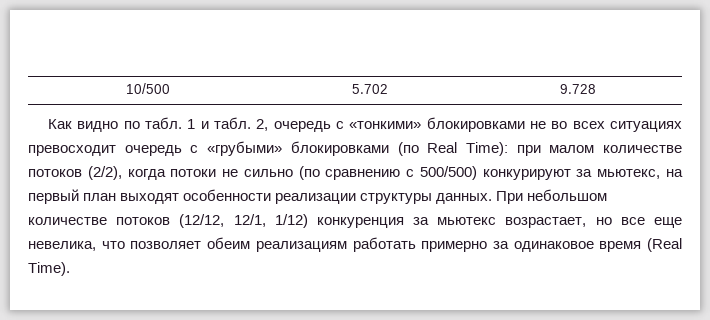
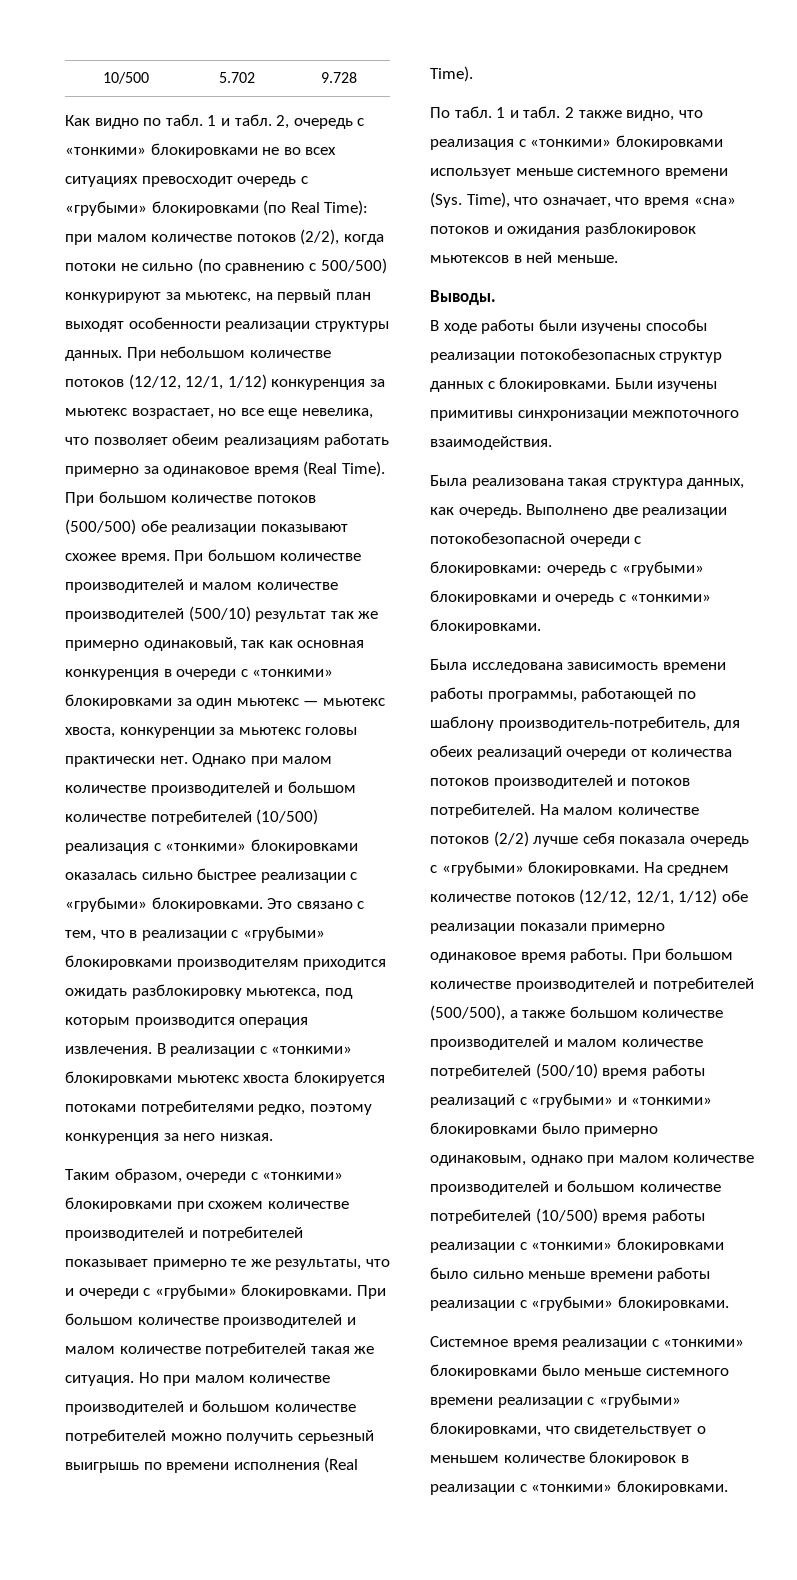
(70, 269) none -> [65,491,316,506] [65,519,348,535] [65,549,362,564] [65,579,338,593] [65,606,379,622] [65,637,365,651] [65,669,334,680] [65,694,385,709] [65,727,358,738] [65,753,333,767] [65,781,356,796] [65,809,319,825] [65,839,358,854] [65,868,358,883] [65,897,365,912] [65,926,325,941] [65,955,387,970] [65,984,353,999] [65,1017,309,1028] [65,1043,353,1057] [65,1071,385,1086] [65,1100,372,1115] [65,1133,273,1144] [65,1168,344,1183] [65,1197,349,1212] [65,1226,304,1241] [65,1259,390,1270] [65,1284,386,1299] [65,1313,356,1328] [65,1342,375,1357] [65,1372,331,1386] [65,1400,356,1415] [65,1429,374,1444] [65,1457,359,1473] [430,66,473,82] [430,106,703,121] [430,135,723,150] [430,168,728,179] [430,192,736,208] [430,222,696,237] [430,252,618,263] [430,290,496,305] [430,319,707,334] [430,348,723,363] [430,377,718,392] [430,410,740,421] [430,436,552,450] [430,475,745,489] [430,504,728,518] [430,532,642,547] [430,561,704,576] [430,590,712,605] [430,619,541,634] [430,659,726,673] [430,687,696,702] [430,716,741,731] [430,745,733,760] [430,775,690,789] [430,803,699,818] [430,831,749,847] [430,861,730,876] [430,889,748,905] [430,923,666,934] [430,948,734,963] [430,977,754,992] [430,1005,724,1021] [430,1036,703,1050] [430,1063,705,1079] [430,1093,713,1108] [430,1122,659,1137] [430,1155,755,1166] [430,1180,721,1195] [430,1208,705,1224] [430,1238,724,1253] [430,1267,711,1282] [430,1296,729,1311] [430,1336,745,1350] [430,1364,729,1379] [430,1393,681,1408] [430,1422,706,1437] [430,1451,689,1466] [430,1480,728,1495] При большом количестве потоков (500/500) обе реализации показывают схожее время. При большом количестве производителей и малом количестве производителей (500/10) результат так же примерно одинаковый, так как основная конкуренция в очереди с «тонкими» блокировками за один мьютекс — мьютекс хвоста, конкуренции за мьютекс головы практически нет. Однако при малом количестве производителей и большом количестве потребителей (10/500) реализация с «тонкими» блокировками оказалась сильно быстрее реализации с «грубыми» блокировками. Это связано с тем, что в реализации с «грубыми» блокировками производителям приходится ожидать разблокировку мьютекса, под которым производится операция извлечения. В реализации с «тонкими» блокировками мьютекс хвоста блокируется потоками потребителями редко, поэтому конкуренция за него низкая. // Таким образом, очереди с «тонкими» блокировками при схожем количестве производителей и потребителей показывает примерно те же результаты, что и очереди с «грубыми» блокировками. При большом количестве производителей и малом количестве потребителей такая же ситуация. Но при малом количестве производителей и большом количестве потребителей можно получить серьезный выигрышь по времени исполнения (Real Time). // По табл. 1 и табл. 2 также видно, что реализация с «тонкими» блокировками использует меньше системного времени (Sys. Time), что означает, что время «сна» потоков и ожидания разблокировок мьютексов в ней меньше. // Выводы. // В ходе работы были изучены способы реализации потокобезопасных структур данных с блокировками. Были изучены примитивы синхронизации межпоточного взаимодействия. // Была реализована такая структура данных, как очередь. Выполнено две реализации потокобезопасной очереди с блокировками: очередь с «грубыми» блокировками и очередь с «тонкими» блокировками. // Была исследована зависимость времени работы программы, работающей по шаблону производитель-потребитель, для обеих реализаций очереди от количества потоков производителей и потоков потребителей. На малом количестве потоков (2/2) лучше себя показала очередь с «грубыми» блокировками. На среднем количестве потоков (12/12, 12/1, 1/12) обе реализации показали примерно одинаковое время работы. При большом количестве производителей и потребителей (500/500), а также большом количестве производителей и малом количестве потребителей (500/10) время работы реализаций с «грубыми» и «тонкими» блокировками было примерно одинаковым, однако при малом количестве производителей и большом количестве потребителей (10/500) время работы реализации с «тонкими» блокировками было сильно меньше времени работы реализации с «грубыми» блокировками. // Системное время реализации с «тонкими» блокировками было меньше системного времени реализации с «грубыми» блокировками, что свидетельствует о меньшем количестве блокировок в реализации с «тонкими» блокировками.

